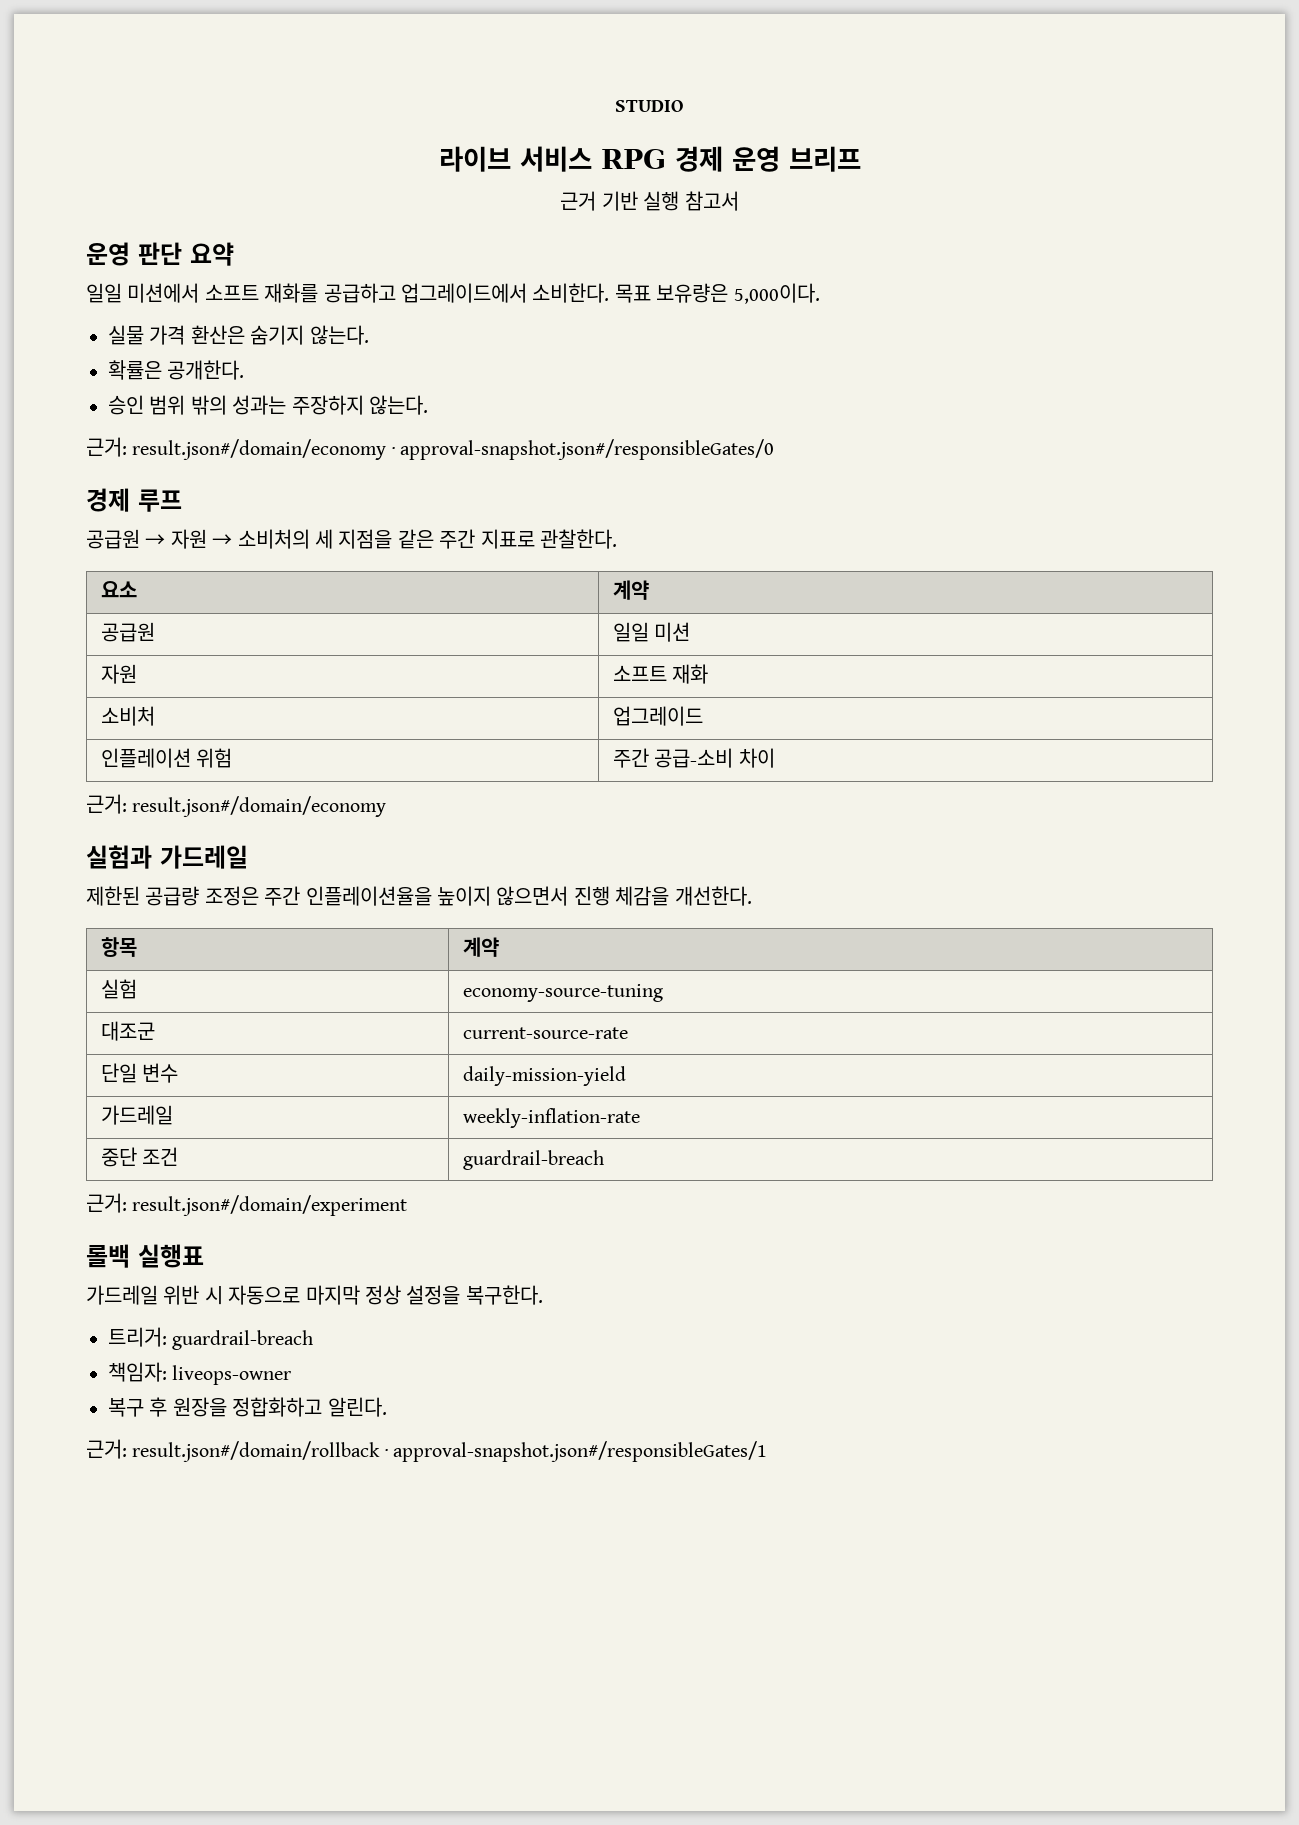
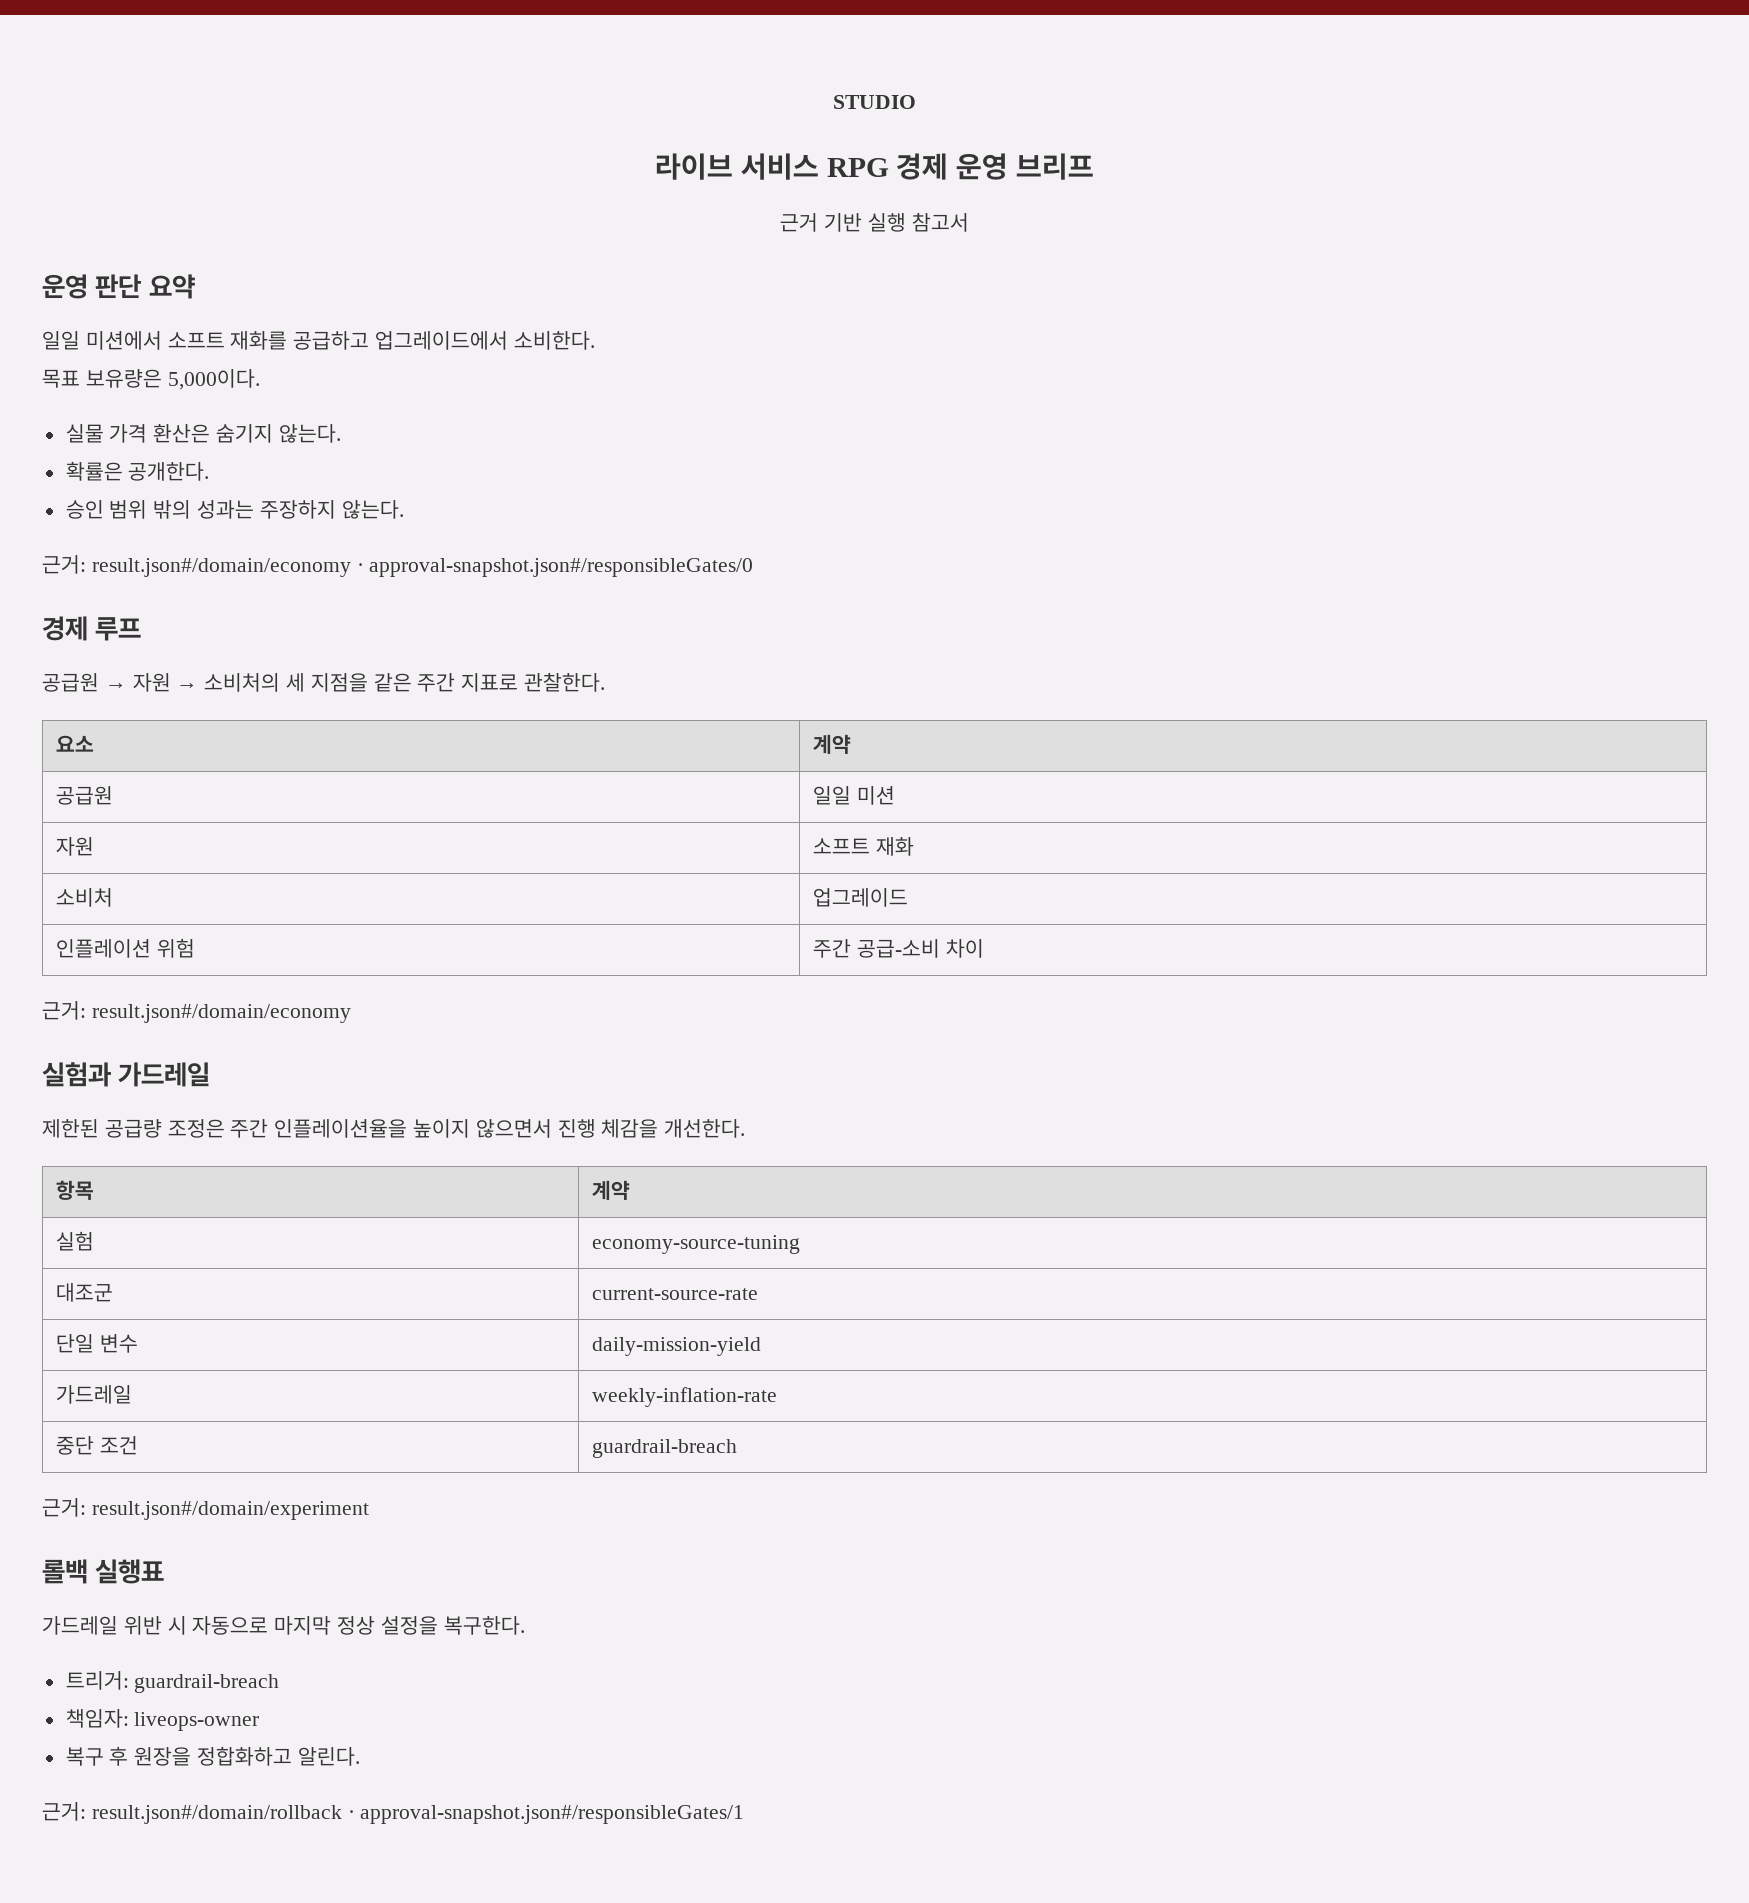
(610, 293) none -> (595, 340) //

